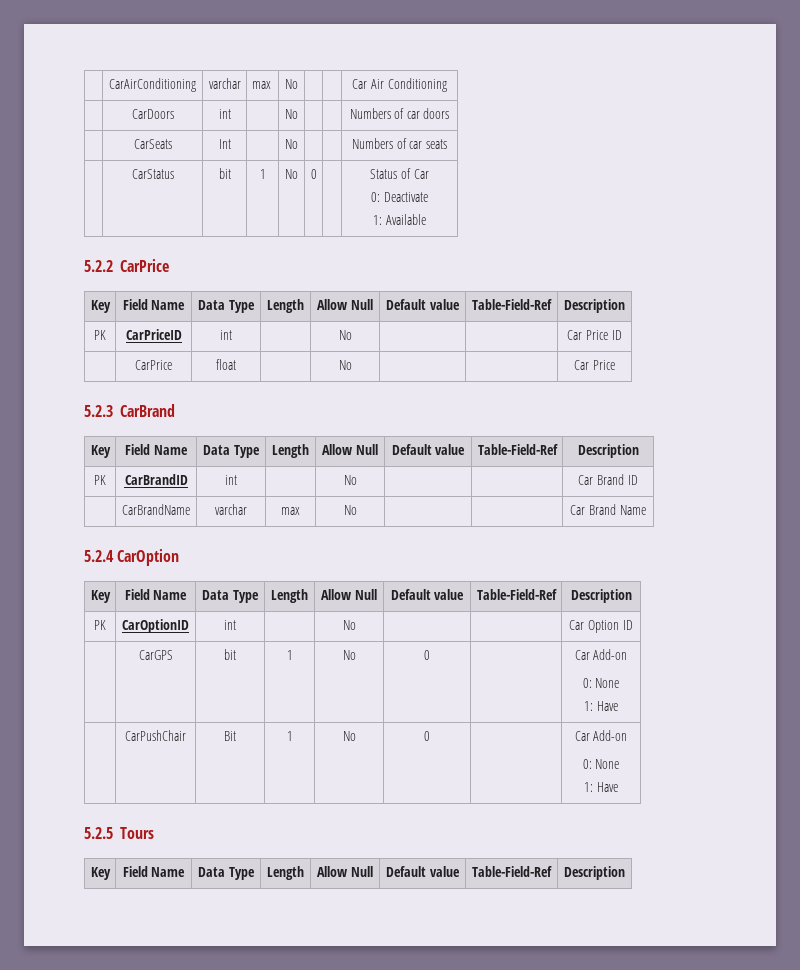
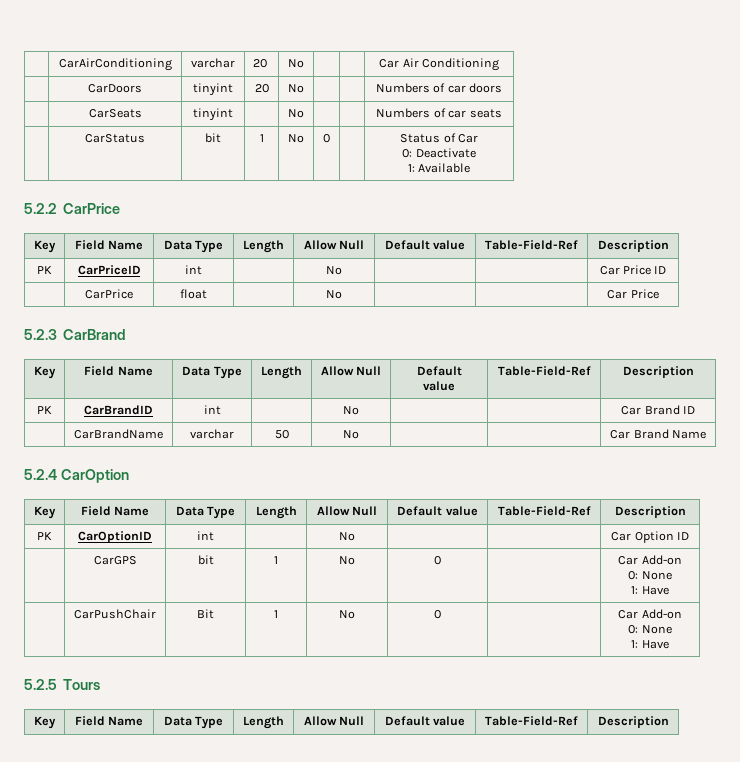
[251,81,271,89] max -> [253,59,268,68] 20
[218,109,231,119] int | -> [193,83,233,96] [254,84,269,93] tinyint | 20
[218,139,231,149] Int -> [193,108,233,121] tinyint
[281,507,300,515] max -> [274,430,289,439] 50

